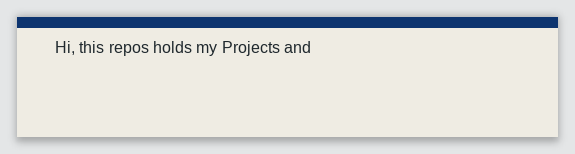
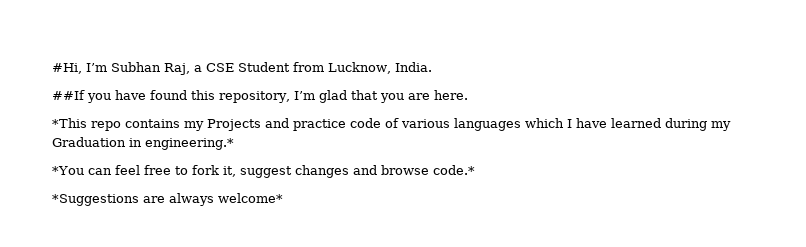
[55,41,311,56] Hi, this repos holds my Projects and -> [52,62,432,75] [52,90,468,103] [52,118,731,131] [52,137,234,150] [52,165,475,178] [52,193,283,206] #Hi, I’m Subhan Raj, a CSE Student from Lucknow, India. // ##If you have found this repository, I’m glad that you are here. // *This repo contains my Projects and practice code of various languages which I have learned during my Graduation in engineering.* // *You can feel free to fork it, suggest changes and browse code.* // *Suggestions are always welcome*

